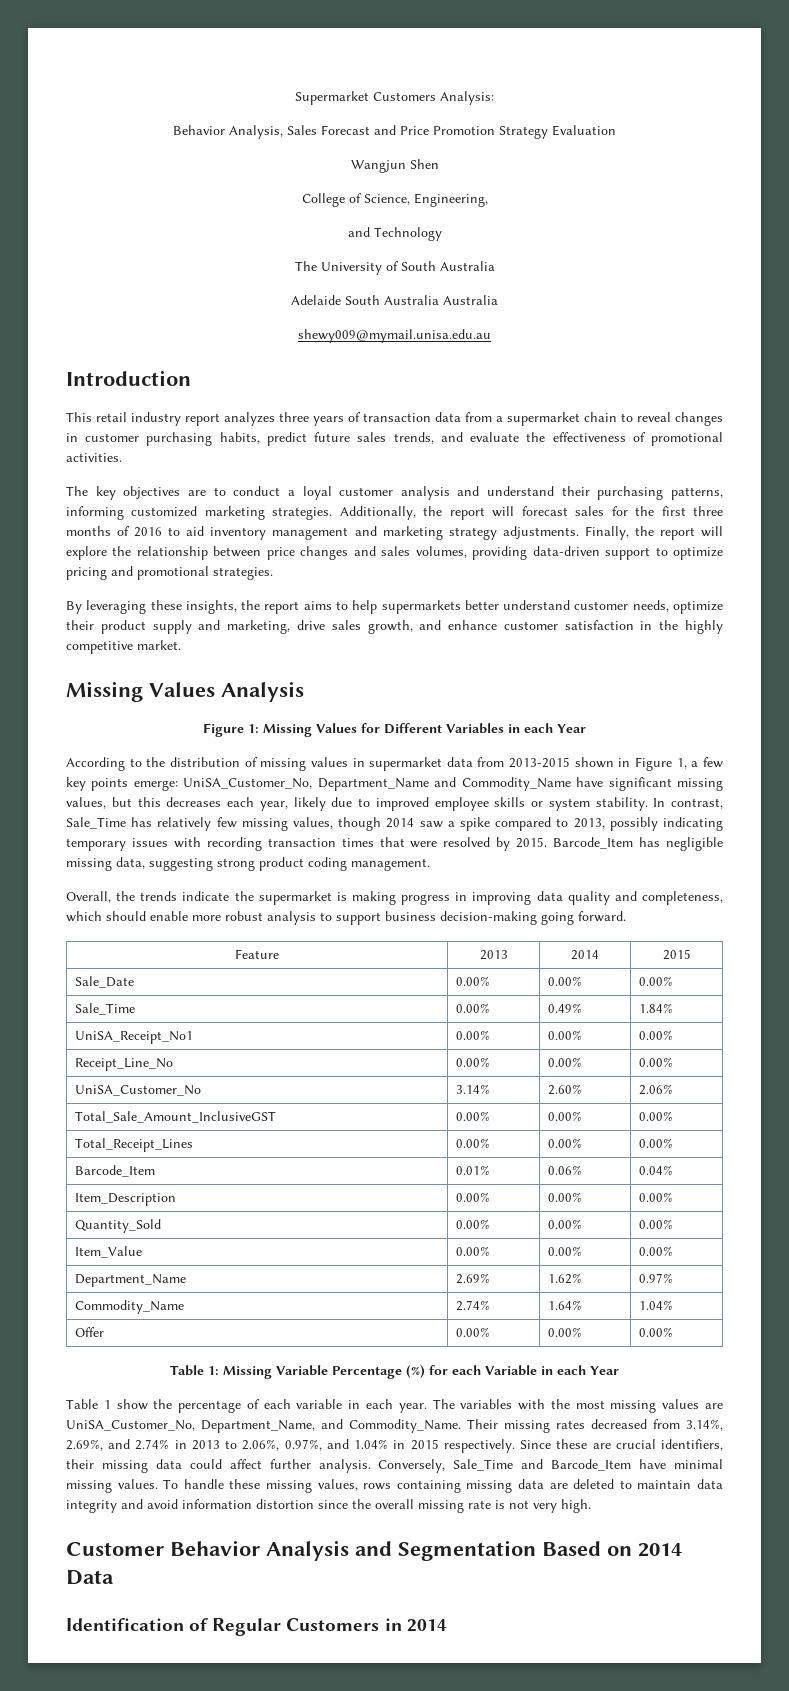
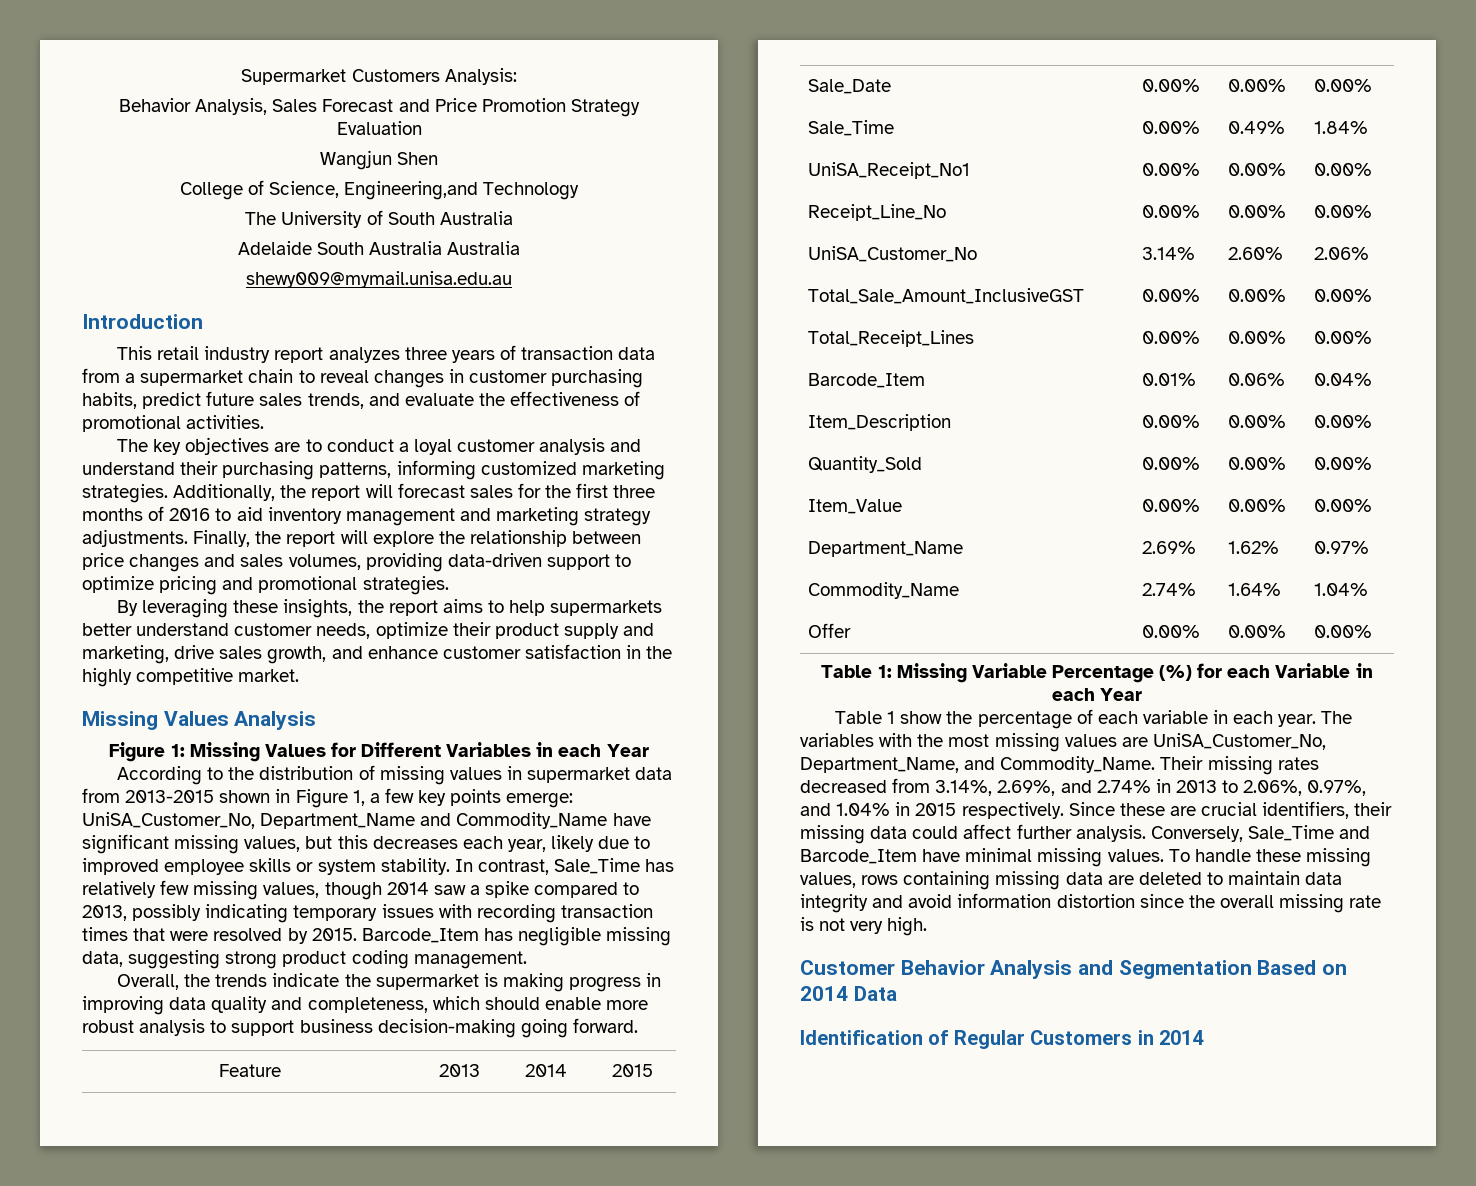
[413,193,488,207] [347,227,370,237] Engineering, // and -> [344,181,479,200] Engineering,and

